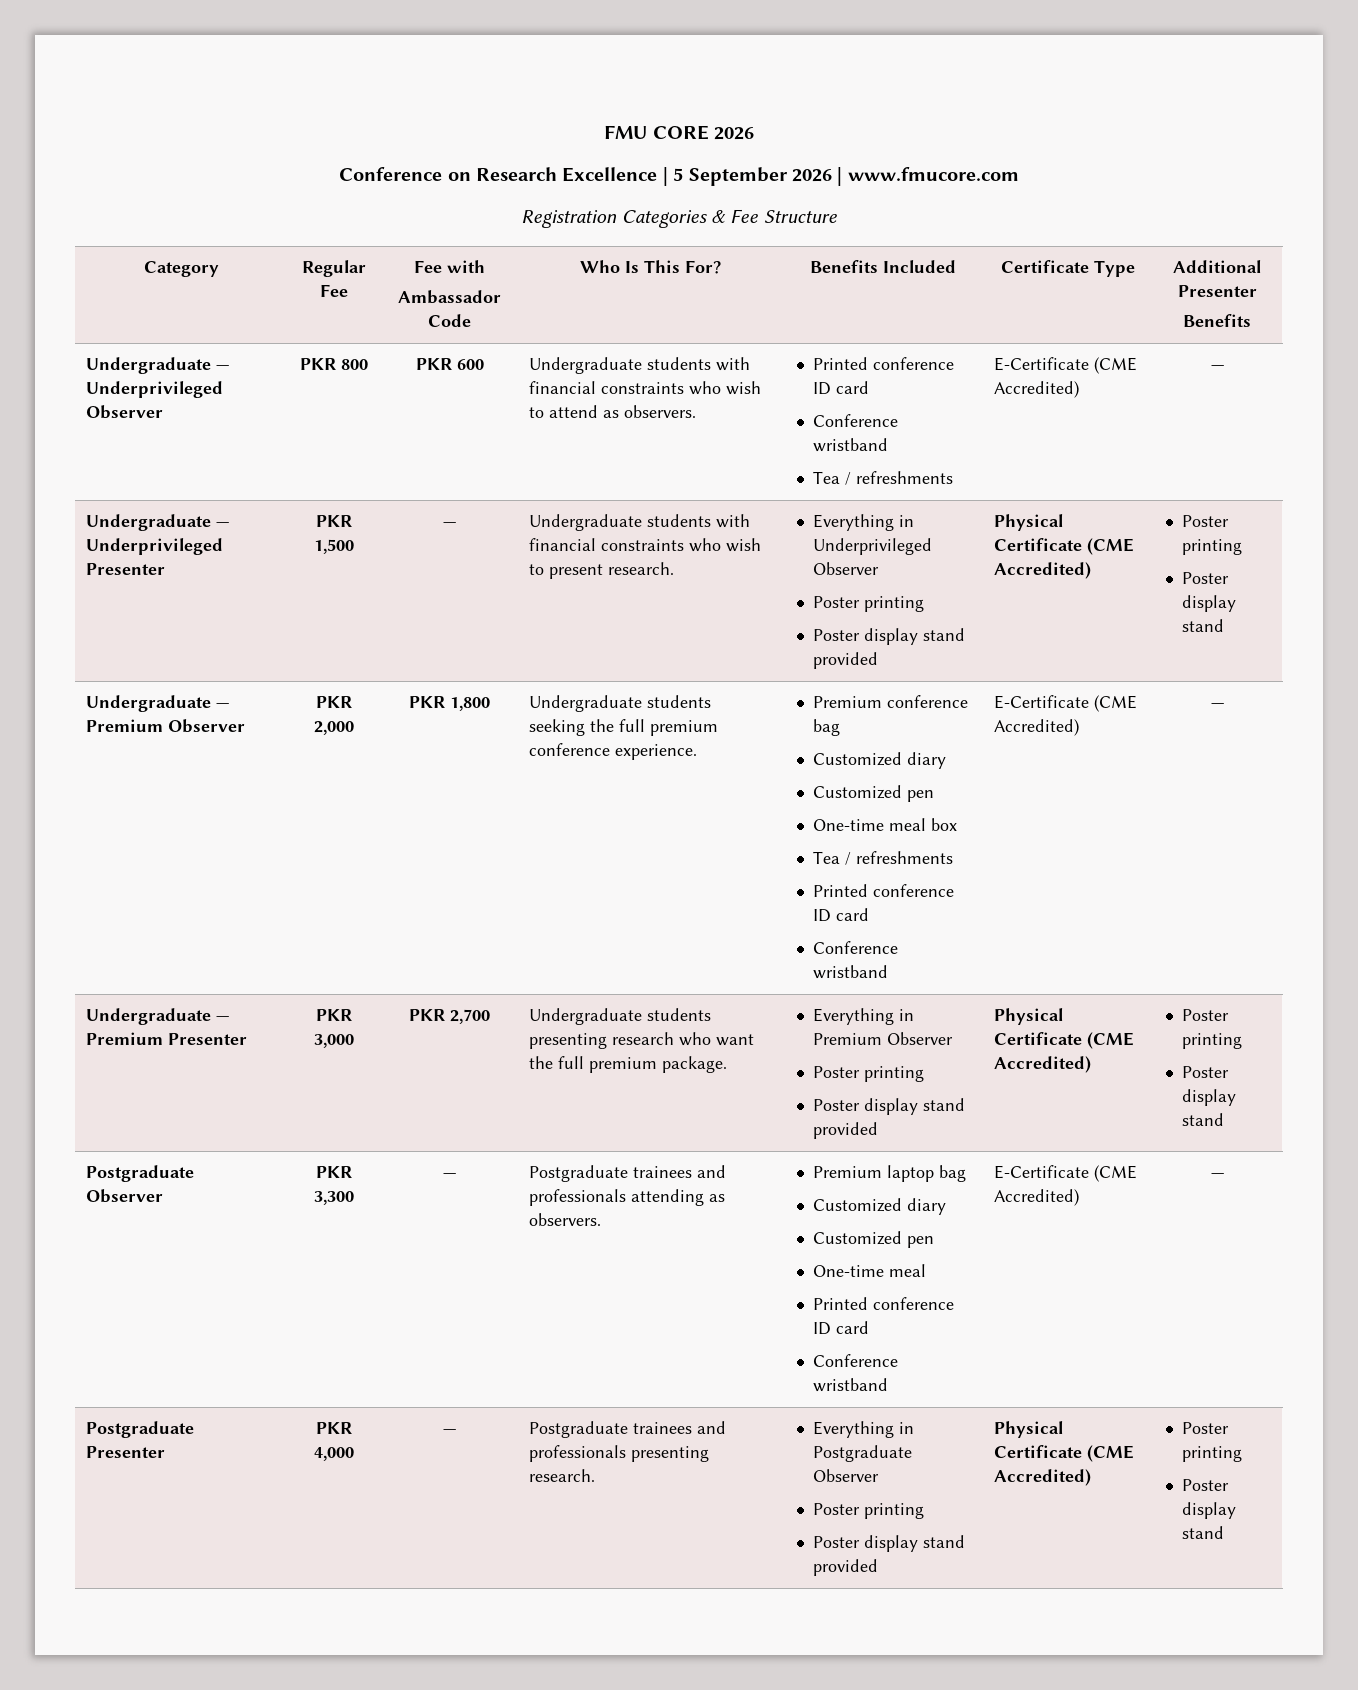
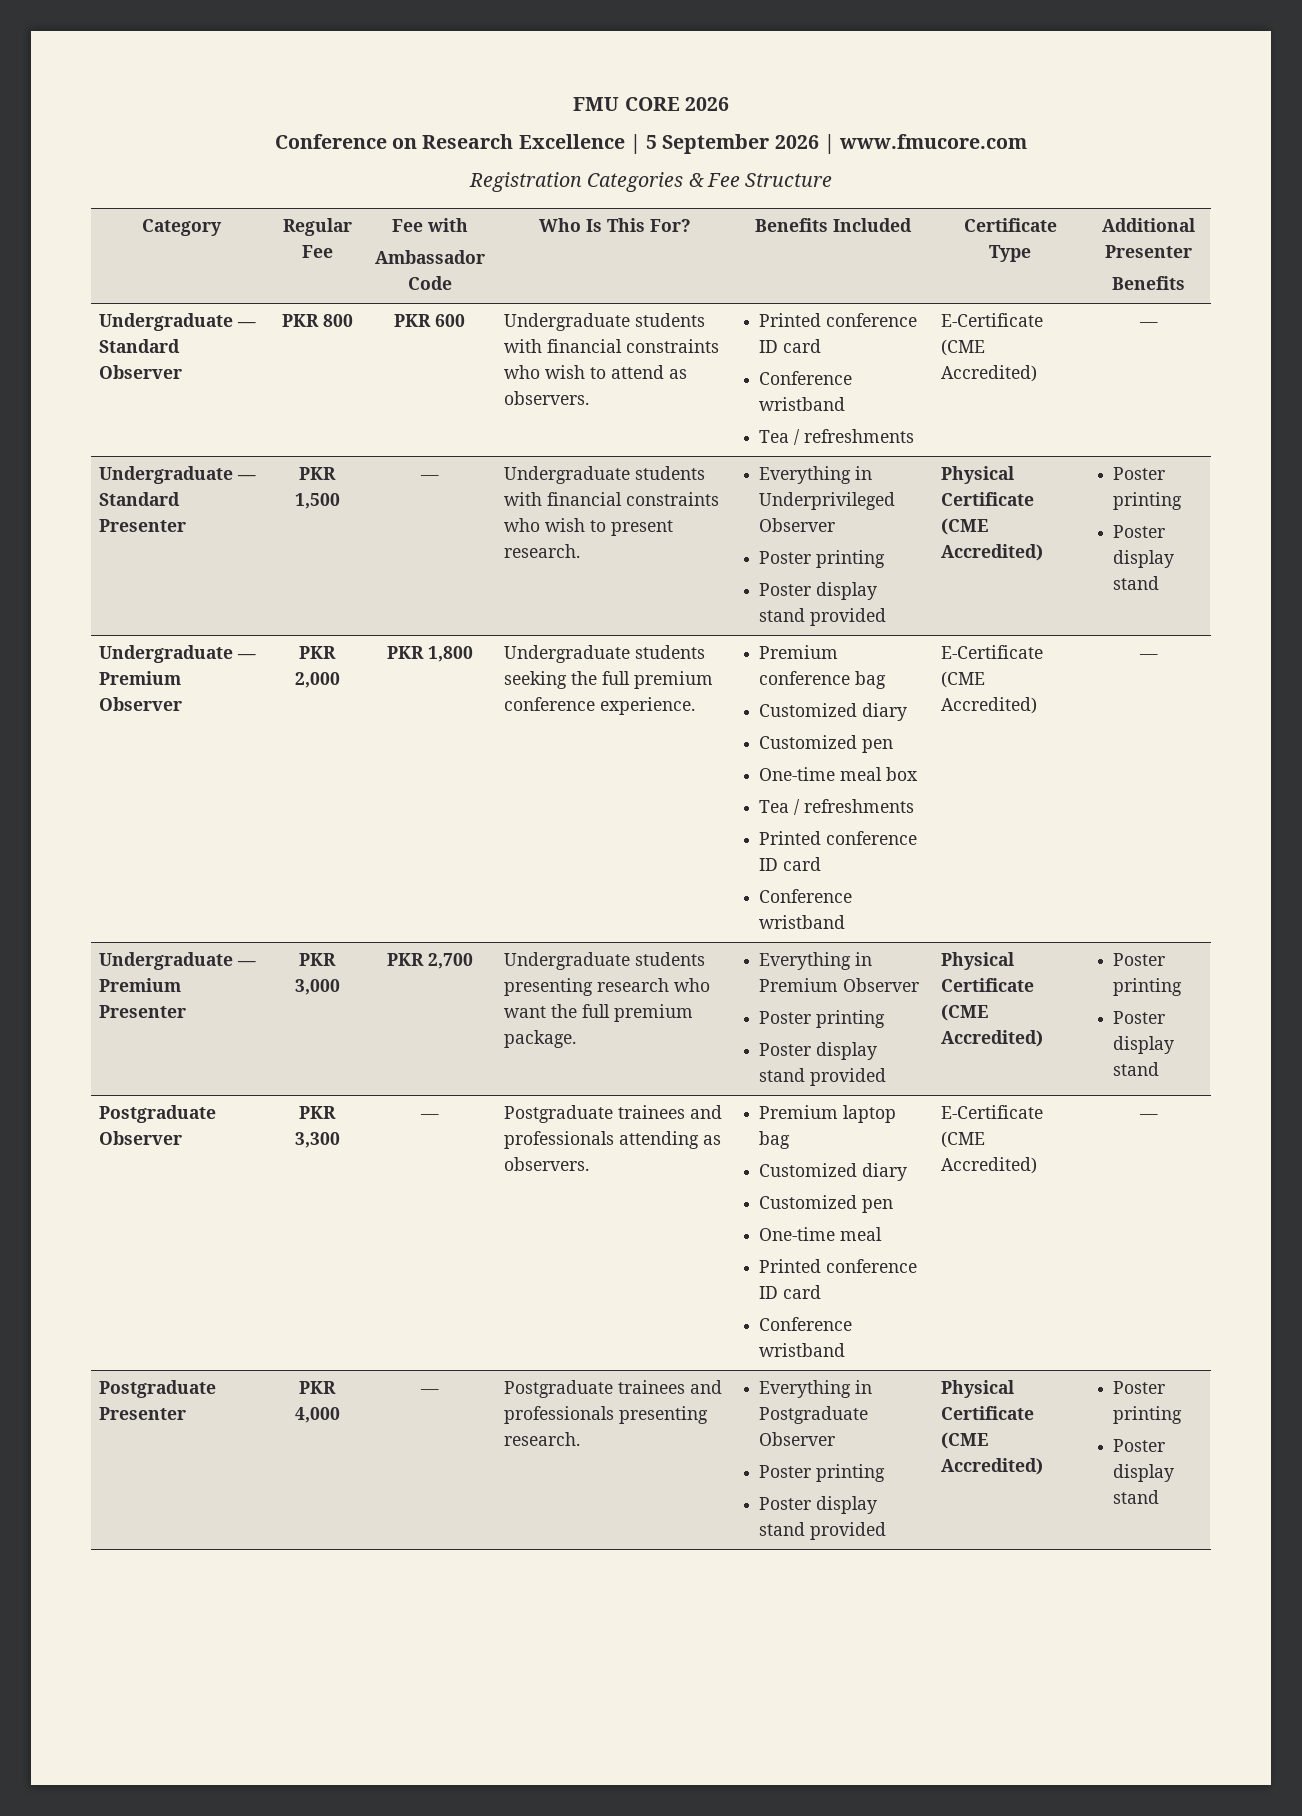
[86,381,224,398] Underprivileged -> [99,339,181,353] Standard
[86,538,224,555] Underprivileged -> [99,492,181,506] Standard

